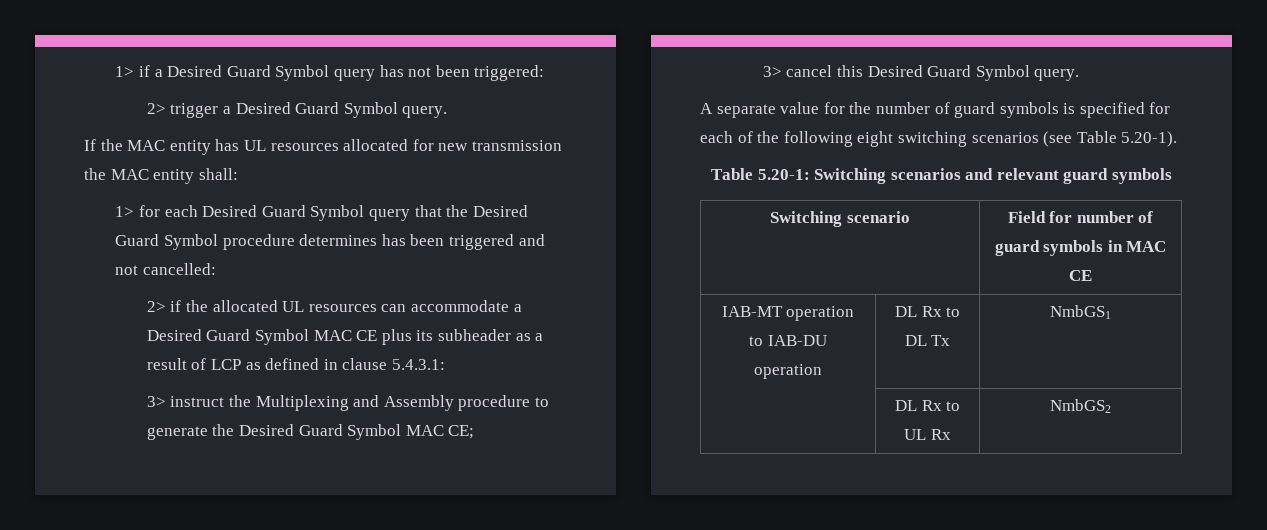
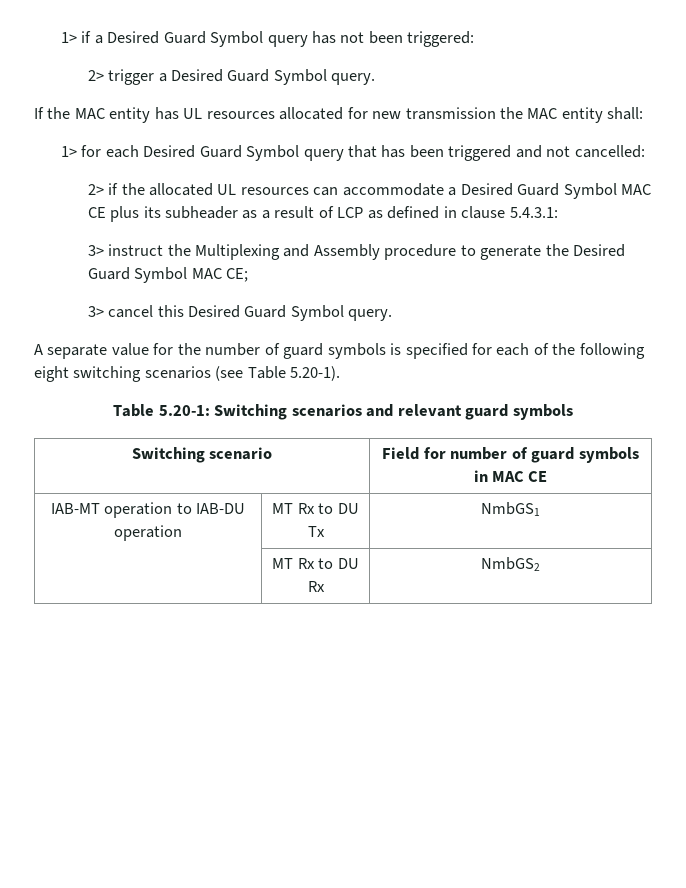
[446,205,528,217] [115,234,378,250] the Desired Guard Symbol procedure determines -> (377, 151) none
[894,306,961,317] [904,335,927,346] DL Rx to DL -> [272,503,359,514] MT Rx to DU
[894,400,961,411] [904,429,927,440] DL Rx to UL -> [272,558,359,569] MT Rx to DU

